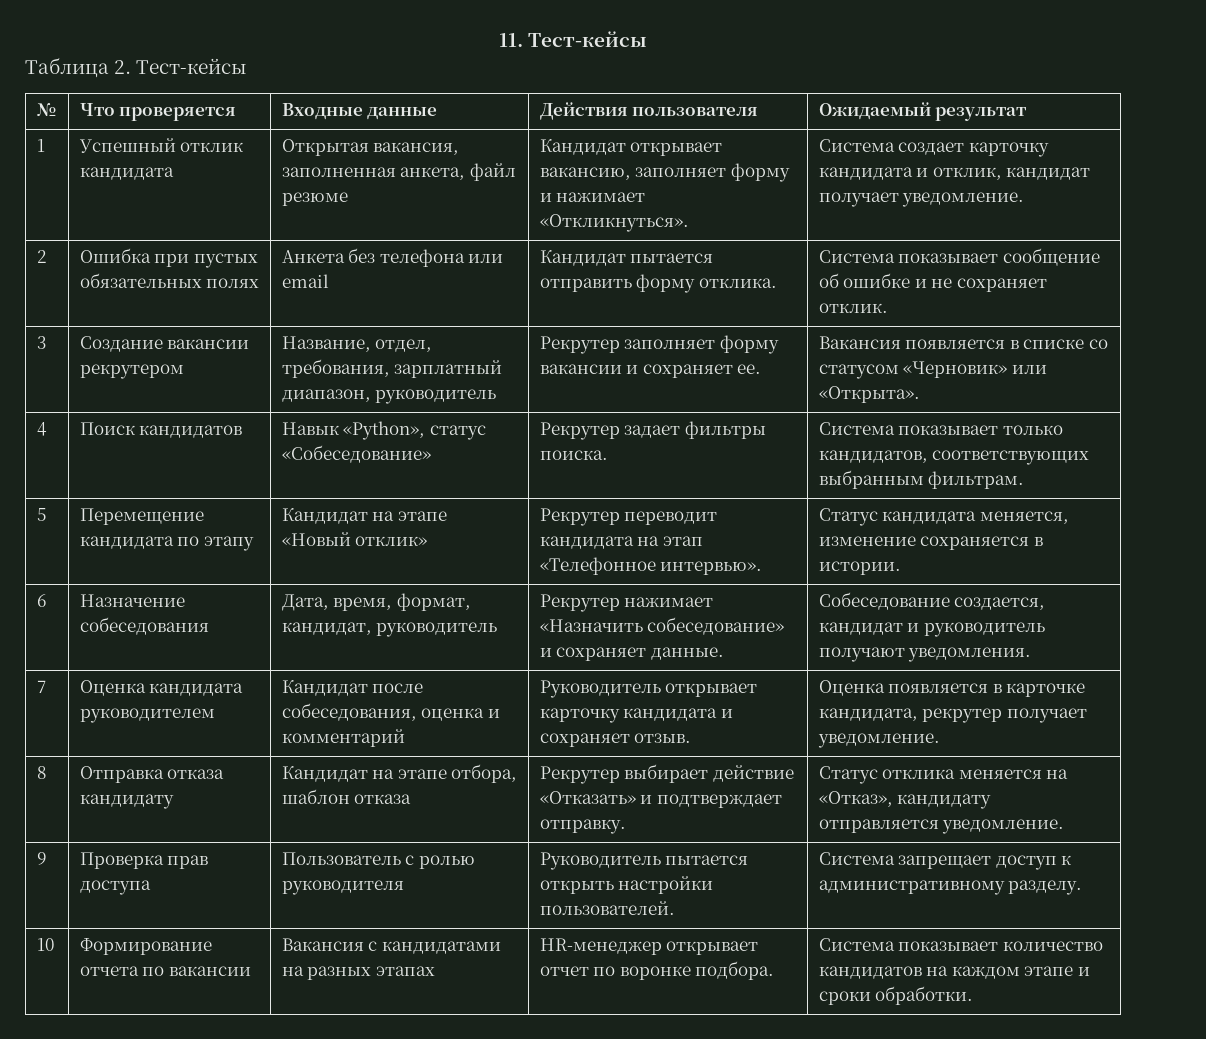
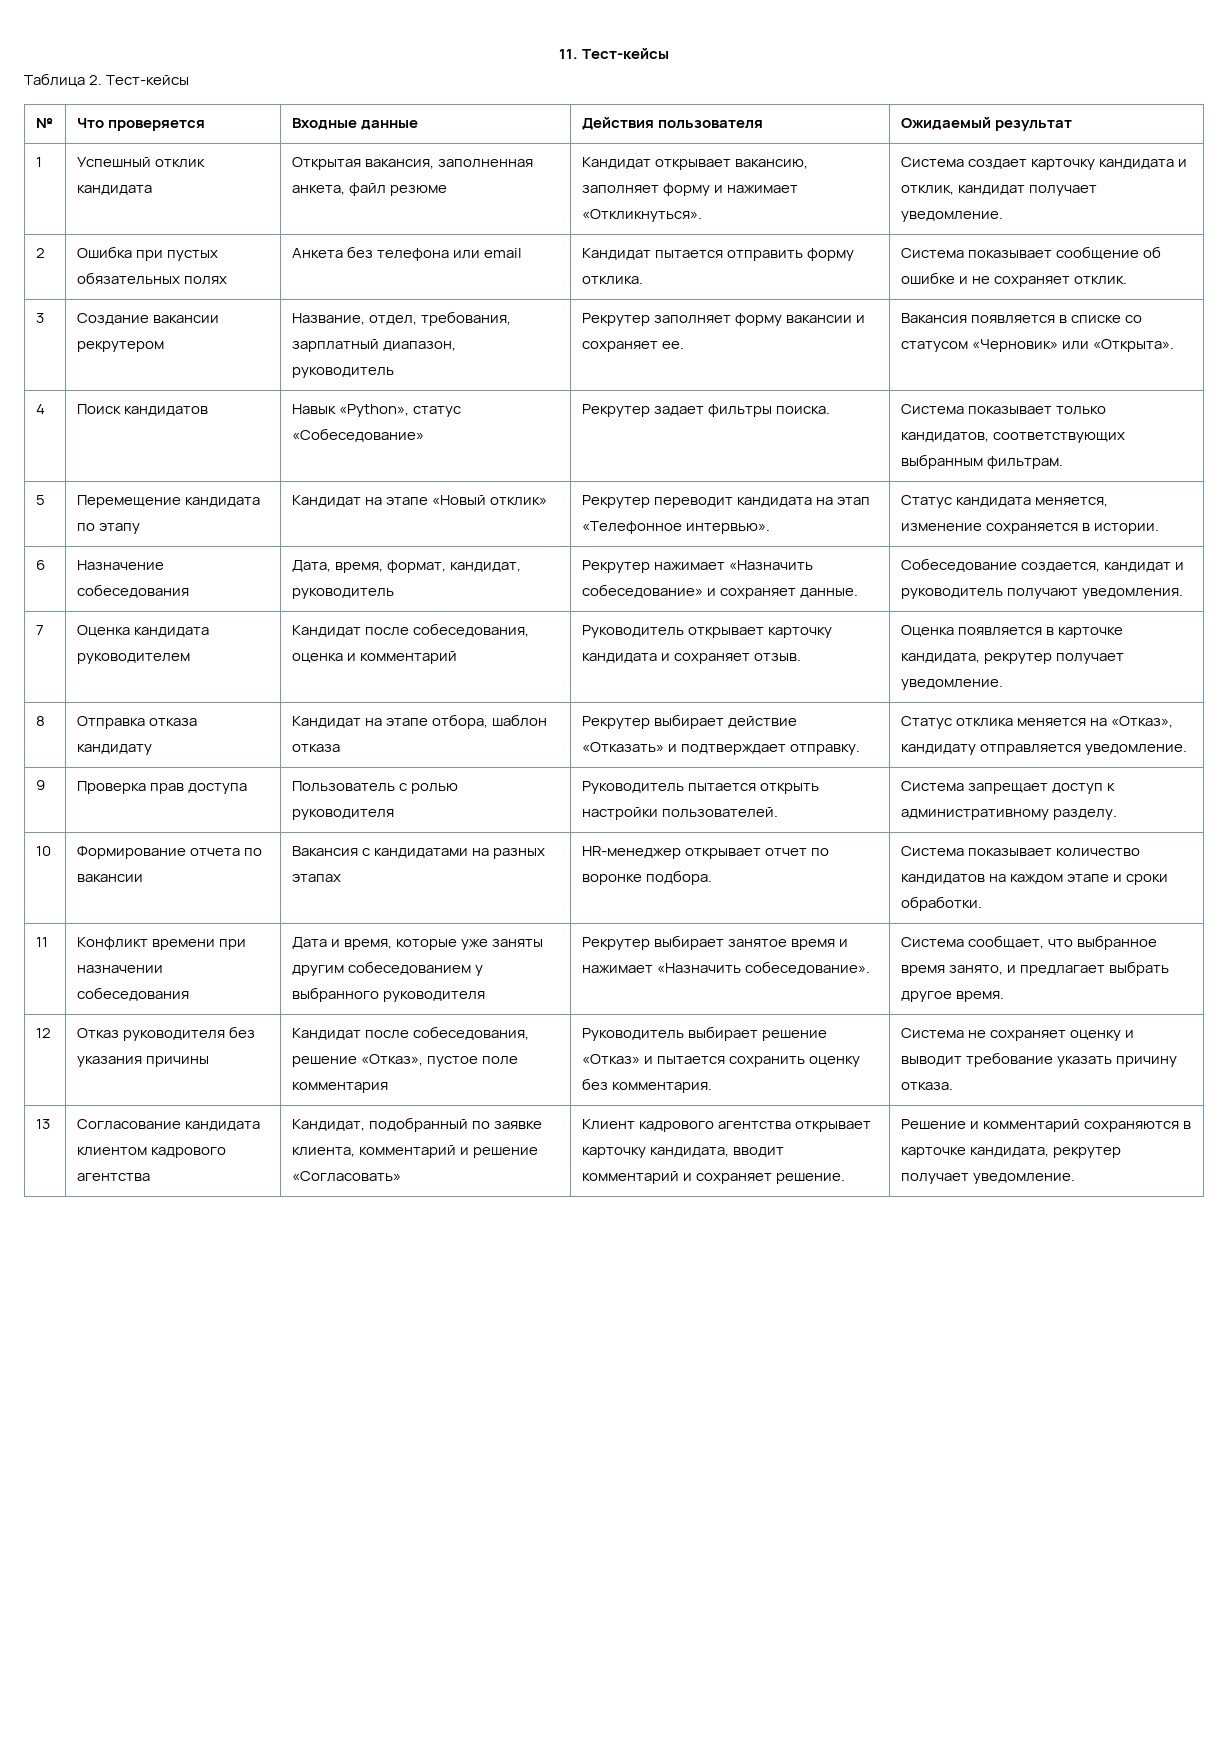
(974, 995) none -> [35,937,48,947] [76,937,247,950] [76,965,163,973] [76,987,189,1001] [291,937,544,950] [291,961,484,976] [291,987,486,1002] [581,935,849,950] [581,961,871,975] [900,935,1158,950] [900,961,1170,976] [900,991,1005,1002] [35,1028,51,1038] [76,1026,256,1041] [76,1056,210,1067] [291,1026,530,1040] [291,1054,519,1067] [291,1082,388,1093] [581,1026,828,1041] [581,1054,861,1067] [581,1078,713,1093] [900,1028,1135,1041] [900,1052,1178,1067] [900,1082,953,1090] [35,1119,50,1129] [76,1119,261,1131] [76,1147,227,1158] [76,1173,150,1181] [291,1117,543,1132] [291,1145,539,1158] [291,1171,401,1182] [581,1119,872,1132] [581,1147,785,1158] [581,1171,846,1184] [900,1119,1192,1132] [900,1147,1122,1158] [900,1173,1076,1184] // 11 | Конфликт времени при назначении собеседования | Дата и время, которые уже заняты другим собеседованием у выбранного руководителя | Рекрутер выбирает занятое время и нажимает «Назначить собеседование». | Система сообщает, что выбранное время занято, и предлагает выбрать другое время. // 12 | Отказ руководителя без указания причины | Кандидат после собеседования, решение «Отказ», пустое поле комментария | Руководитель выбирает решение «Отказ» и пытается сохранить оценку без комментария. | Система не сохраняет оценку и выводит требование указать причину отказа. // 13 | Согласование кандидата клиентом кадрового агентства | Кандидат, подобранный по заявке клиента, комментарий и решение «Согласовать» | Клиент кадрового агентства открывает карточку кандидата, вводит комментарий и сохраняет решение. | Решение и комментарий сохраняются в карточке кандидата, рекрутер получает уведомление.

